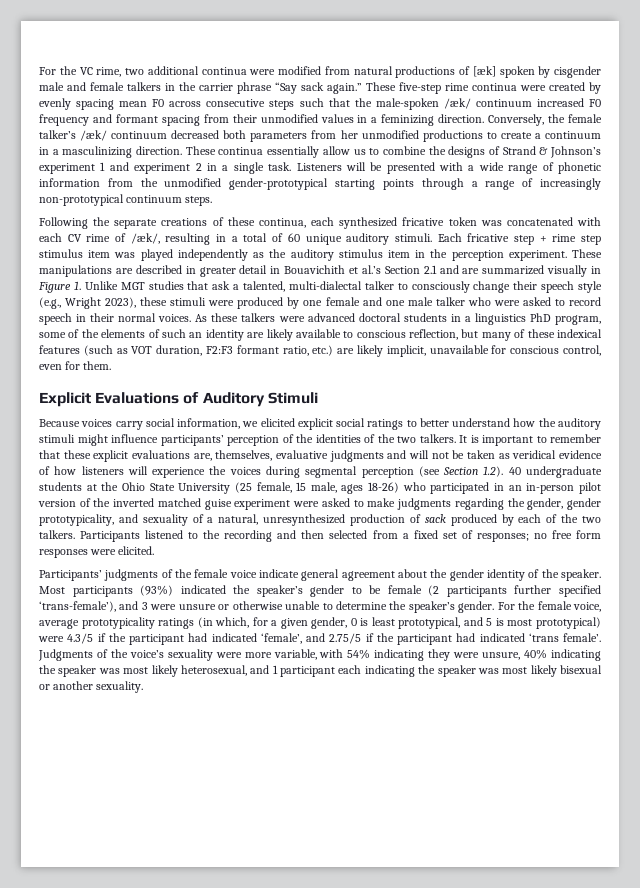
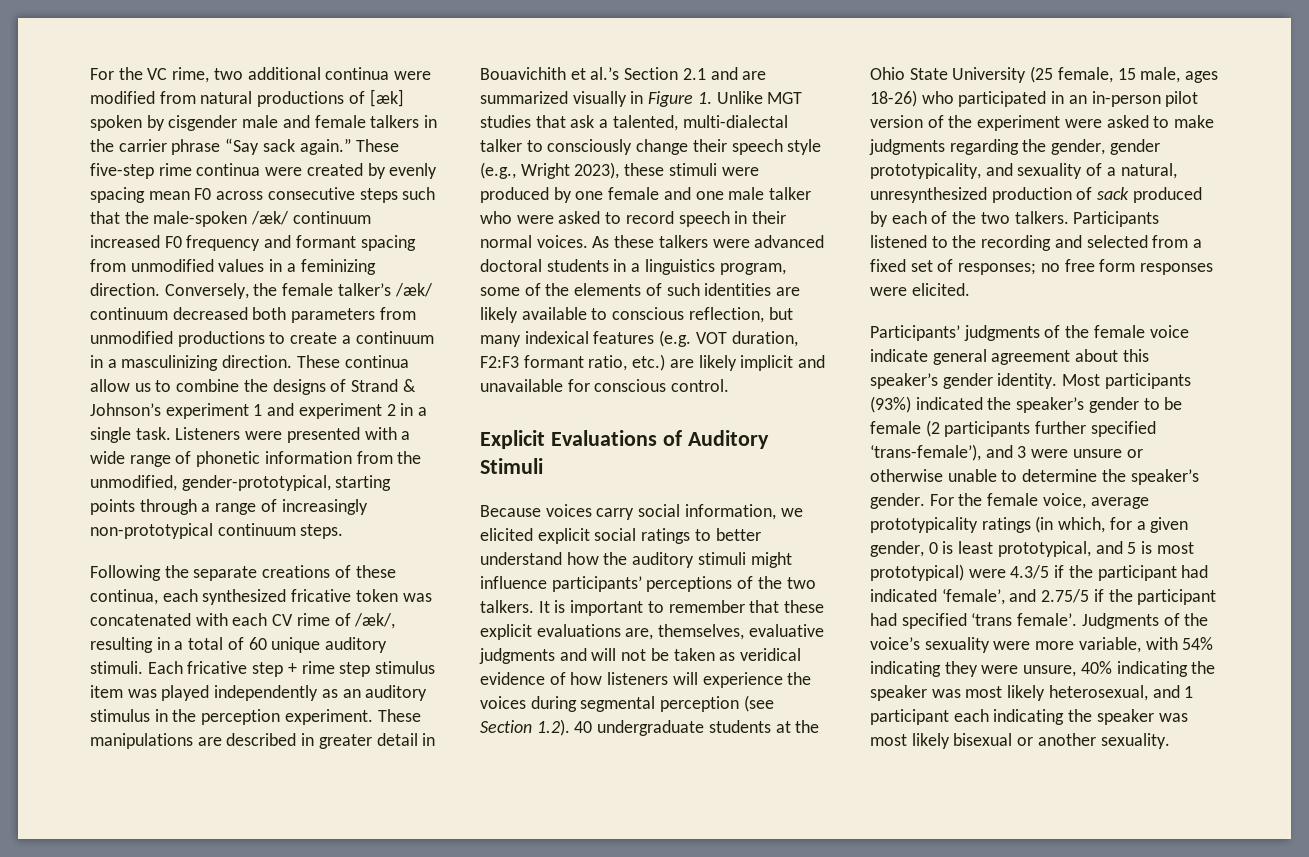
[232,114,257,123] their -> (126, 265) none
[340,130,358,139] her -> (416, 313) none
[267,146,320,158] essentially -> (409, 361) none
[345,162,383,171] will be -> [245,431,283,440] were
[164,178,329,190] unmodified gender-prototypical -> [90,475,331,491] unmodified, gender-prototypical,
[269,249,287,258] the -> [342,689,361,698] an
[387,250,410,258] item -> (150, 715) none
[529,313,551,322] PhD -> (715, 267) none
[189,329,244,341] an identity -> [704,283,772,296] identities
[514,329,603,338] [39,345,128,356] of these indexical features (such as -> [524,330,692,347] indexical features (e.g.
[386,345,426,357] implicit, -> [740,355,826,371] implicit and
[563,345,601,356] [39,361,112,370] control, even for them. -> [671,379,730,392] control.
[227,434,361,446] perception of the identities -> [646,576,733,592] perceptions
[113,498,232,510] inverted matched guise -> (973, 121) none
[301,530,325,539] then -> (1082, 241) none
[430,569,601,581] the gender identity of the speaker. -> [1122,349,1149,362] [870,373,1058,389] this speaker’s gender identity.
[479,633,525,642] indicated -> [901,613,967,629] specified

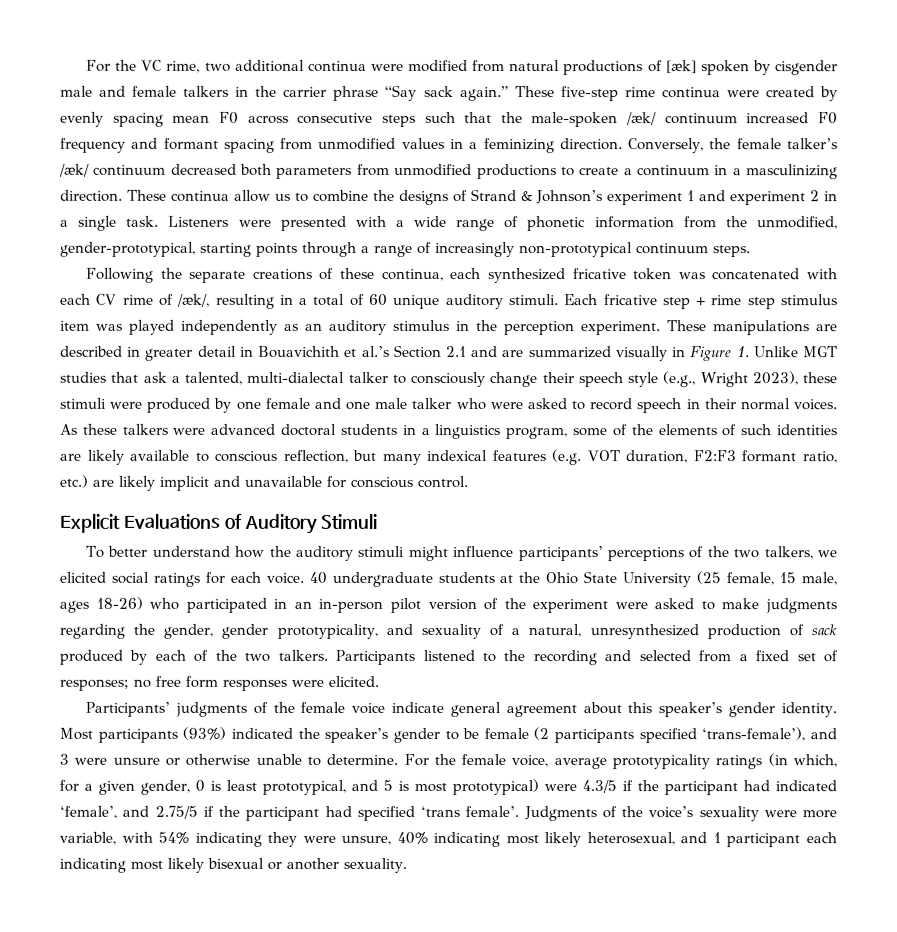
[480,504,803,520] [480,528,711,544] Because voices carry social information, we elicited explicit social ratings to -> [85,545,105,558] To
[480,600,825,616] [480,624,824,640] [479,648,802,664] [480,672,812,688] [480,695,774,712] [480,719,570,736] talkers. It is important to remember that these explicit evaluations are, themselves, evaluative judgments and will not be taken as veridical evidence of how listeners will experience the voices during segmental perception (see Section 1.2). -> [763,546,838,560] [59,571,304,587] talkers, we elicited social ratings for each voice.
[1035,421,1087,434] further -> (635, 736) none
[1022,469,1199,485] [870,493,925,509] determine the speaker’s gender. -> [326,753,399,765] determine.
[1191,661,1216,674] [870,685,961,701] the speaker was -> (501, 839) none
[1068,709,1188,725] the speaker was -> (126, 865) none

